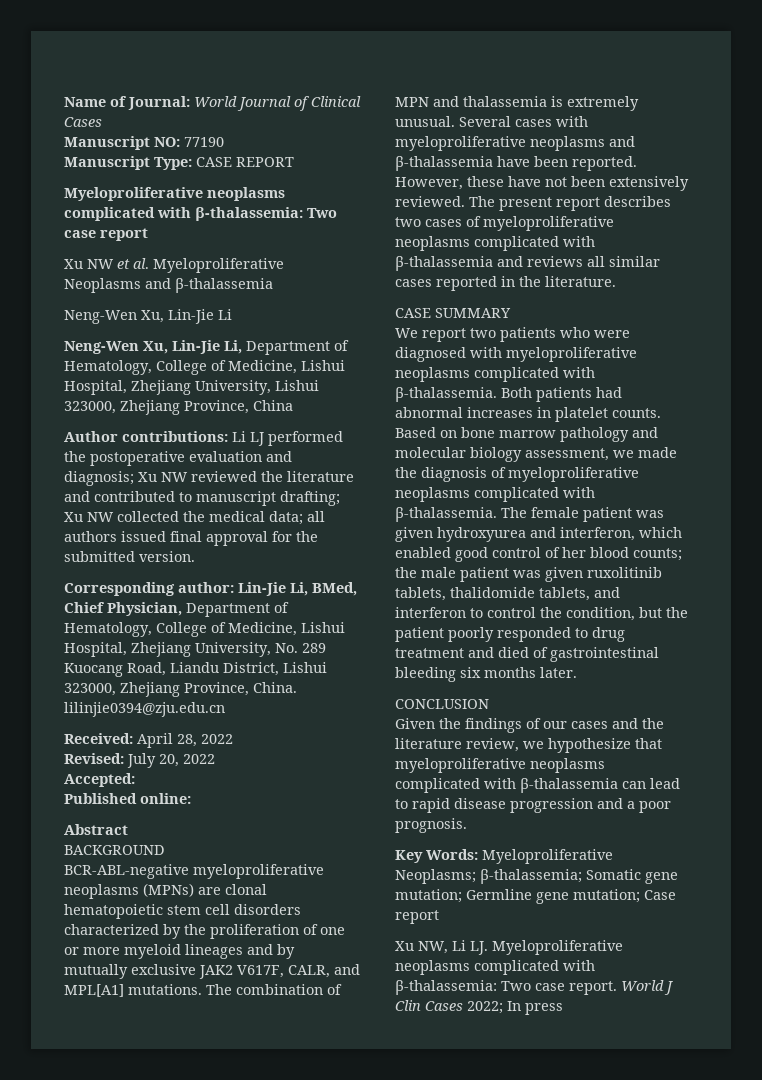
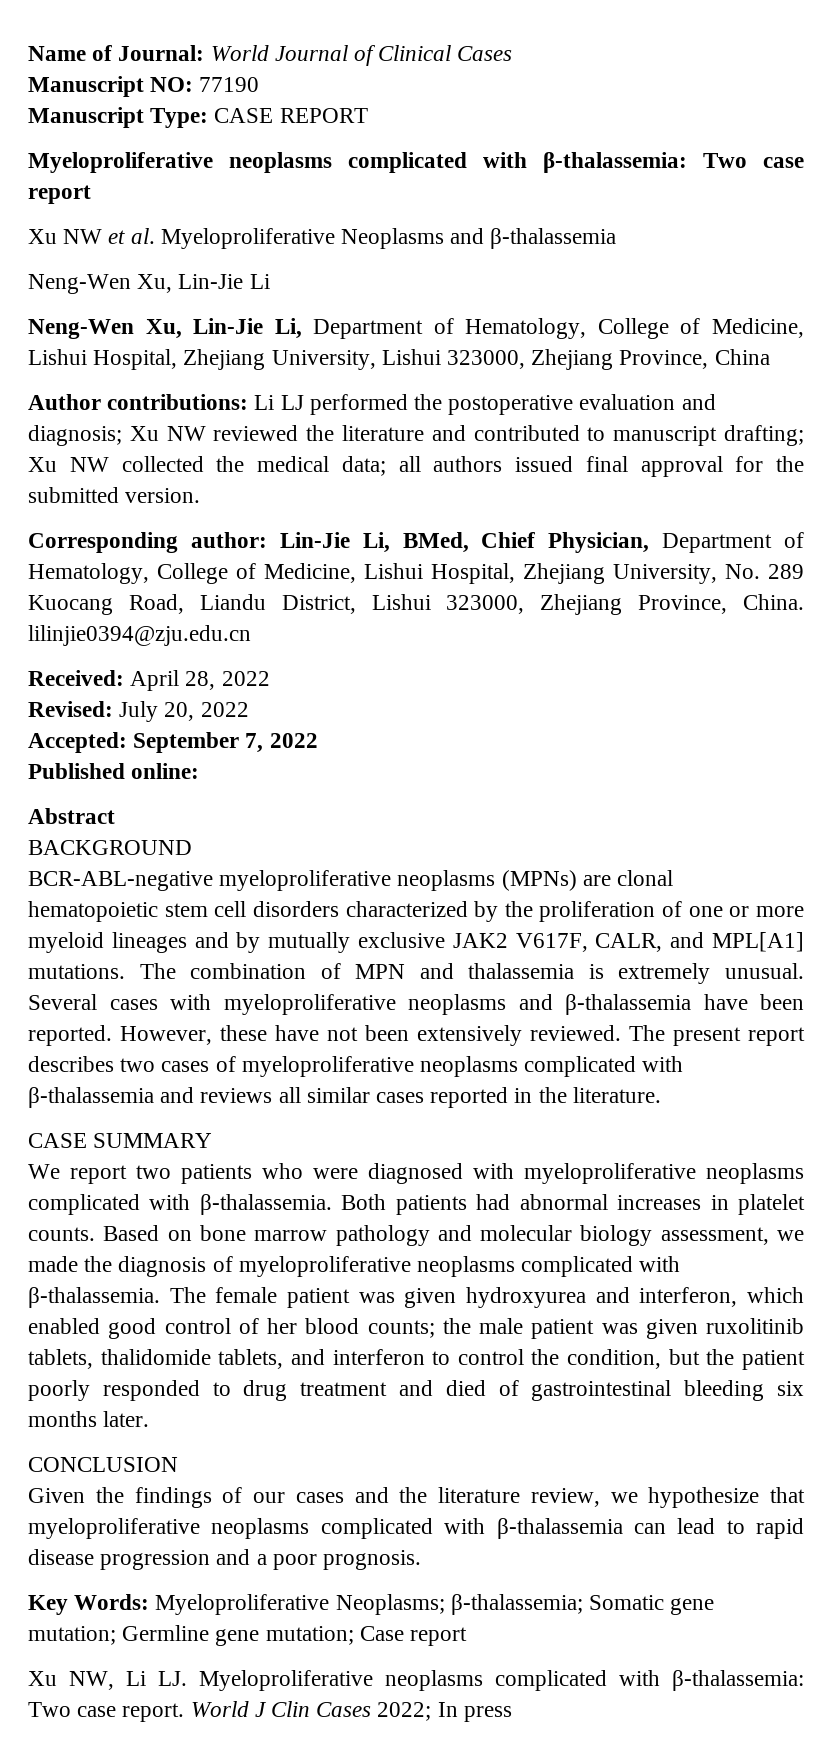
(135, 780) none -> [133,732,318,753] September 7, 2022

